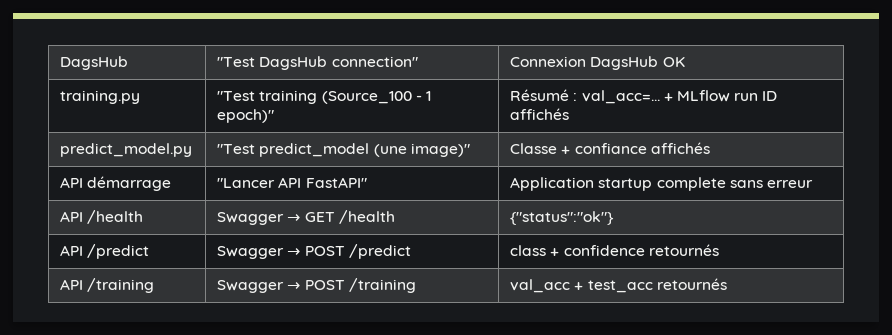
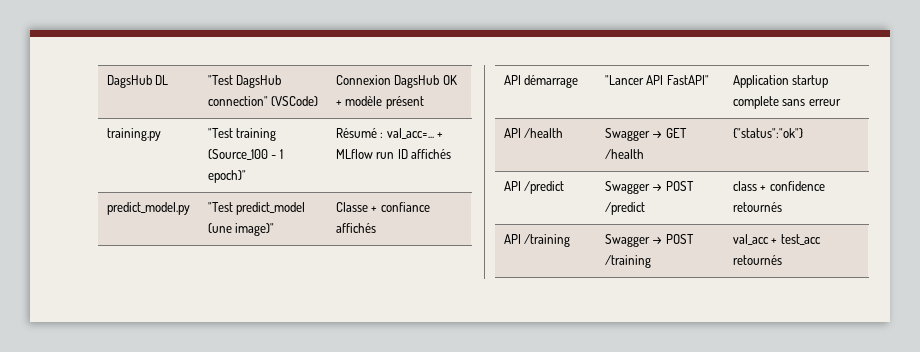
[60,56,129,70] DagsHub -> [106,75,169,88] DagsHub DL
(418, 61) none -> [271,96,319,106] (VSCode)
(685, 62) none -> [335,96,424,109] + modèle présent

